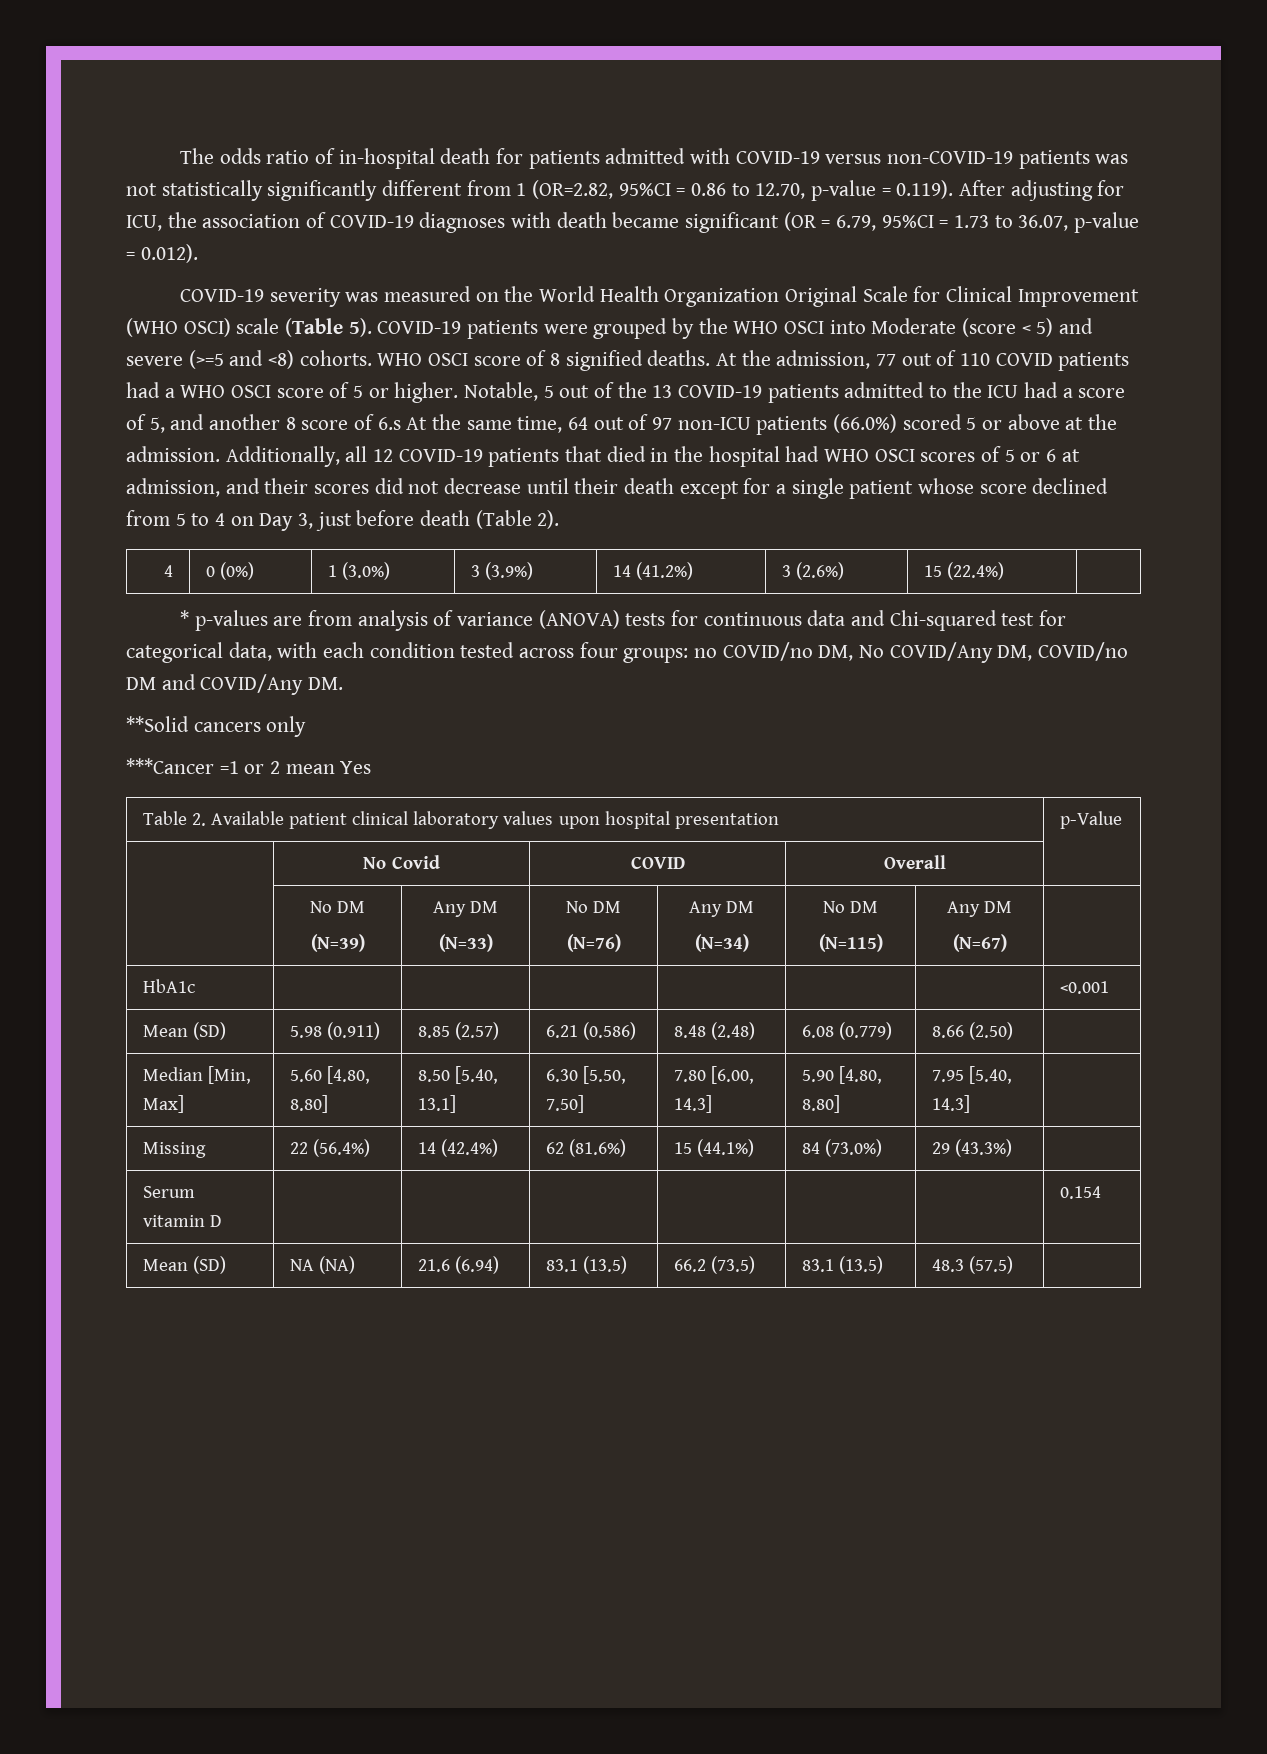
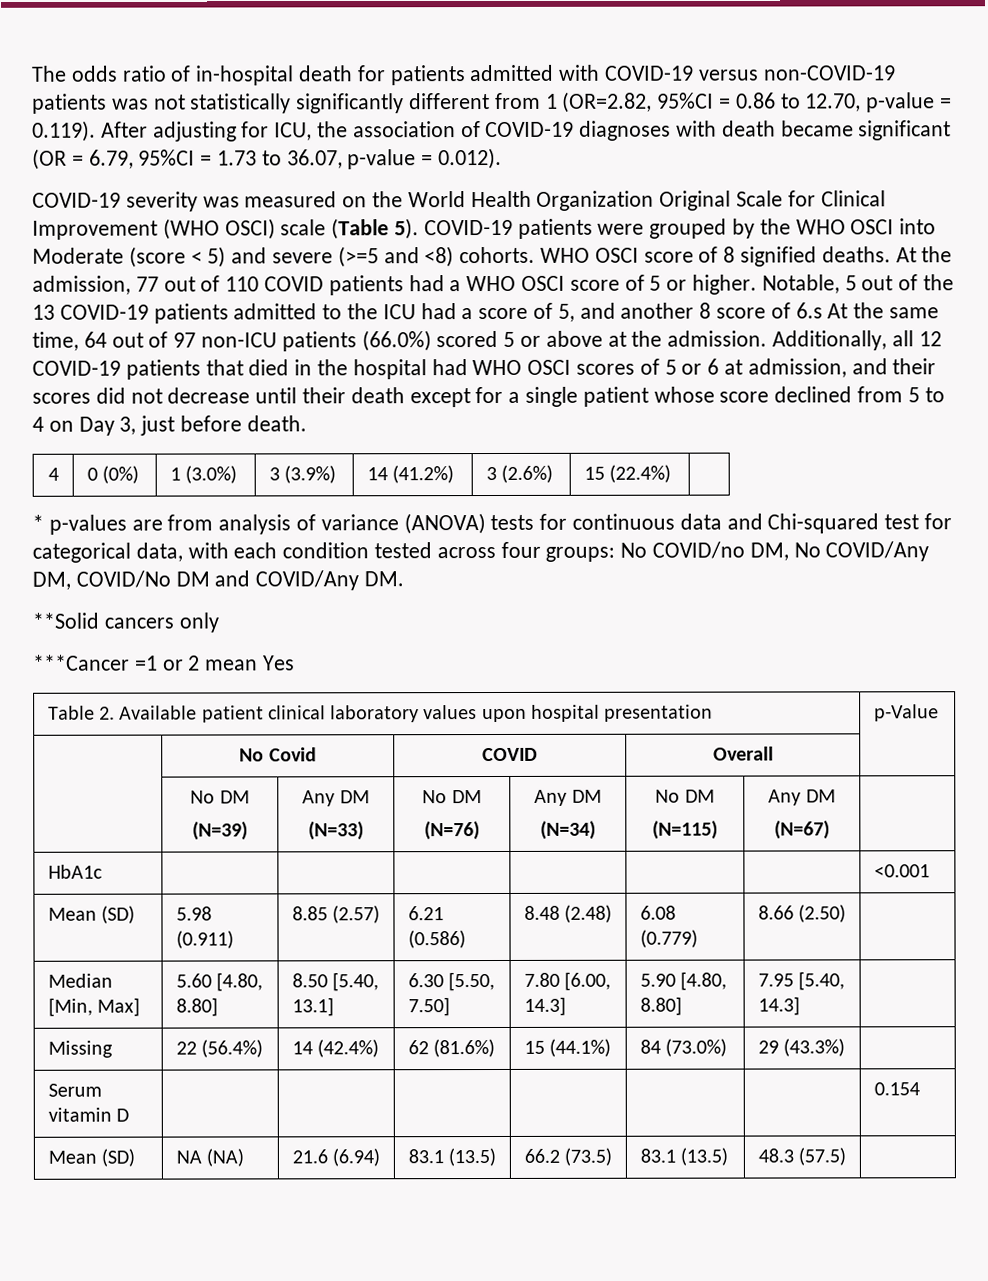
[420,510,560,529] death (Table 2). -> [246,415,307,432] death.
[694,648,718,658] no -> [620,542,648,558] No
[1038,642,1129,661] COVID/no -> [75,570,171,588] COVID/No

